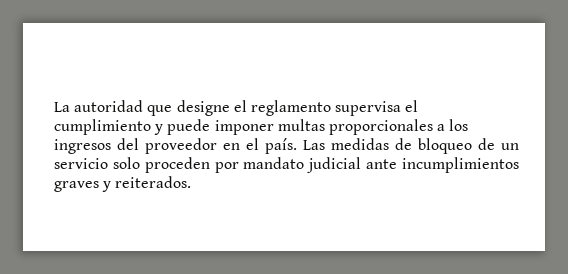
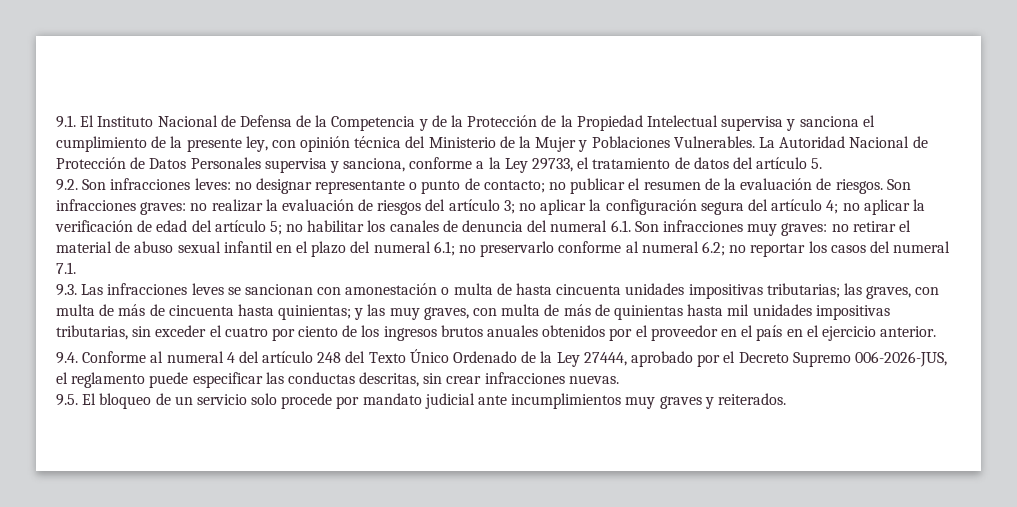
[54,100,419,116] [54,119,469,135] [54,138,412,154] La autoridad que designe el reglamento supervisa el cumplimiento y puede imponer multas proporcionales a los ingresos del proveedor en el país. Las medidas de -> [56,115,875,131] [56,136,928,152] [56,157,823,173] [56,178,911,194] [56,199,925,215] [55,220,911,236] [56,241,951,257] [56,262,76,274] [56,283,940,299] [56,304,890,320] [56,325,937,341] [56,349,947,367] [56,372,619,388] [56,393,97,406] 9.1. El Instituto Nacional de Defensa de la Competencia y de la Protección de la Propiedad Intelectual supervisa y sanciona el cumplimiento de la presente ley, con opinión técnica del Ministerio de la Mujer y Poblaciones Vulnerables. La Autoridad Nacional de Protección de Datos Personales supervisa y sanciona, conforme a la Ley 29733, el tratamiento de datos del artículo 5. // 9.2. Son infracciones leves: no designar representante o punto de contacto; no publicar el resumen de la evaluación de riesgos. Son infracciones graves: no realizar la evaluación de riesgos del artículo 3; no aplicar la configuración segura del artículo 4; no aplicar la verificación de edad del artículo 5; no habilitar los canales de denuncia del numeral 6.1. Son infracciones muy graves: no retirar el material de abuso sexual infantil en el plazo del numeral 6.1; no preservarlo conforme al numeral 6.2; no reportar los casos del numeral 7.1. // 9.3. Las infracciones leves se sancionan con amonestación o multa de hasta cincuenta unidades impositivas tributarias; las graves, con multa de más de cincuenta hasta quinientas; y las muy graves, con multa de más de quinientas hasta mil unidades impositivas tributarias, sin exceder el cuatro por ciento de los ingresos brutos anuales obtenidos por el proveedor en el país en el ejercicio anterior. // 9.4. Conforme al numeral 4 del artículo 248 del Texto Único Ordenado de la Ley 27444, aprobado por el Decreto Supremo 006-2026-JUS, el reglamento puede especificar las conductas descritas, sin crear infracciones nuevas. // 9.5. El
[144,157,210,173] proceden -> [281,393,333,409] procede
(519, 165) none -> [625,396,656,409] muy

